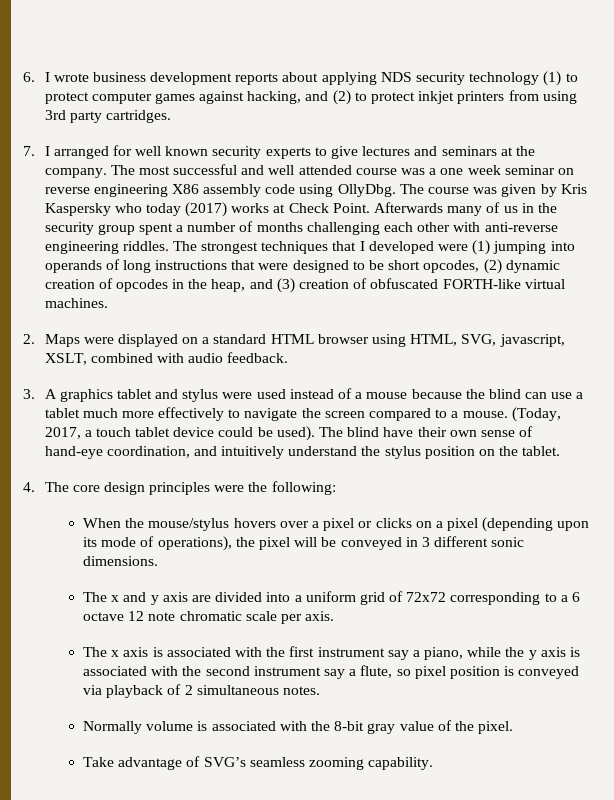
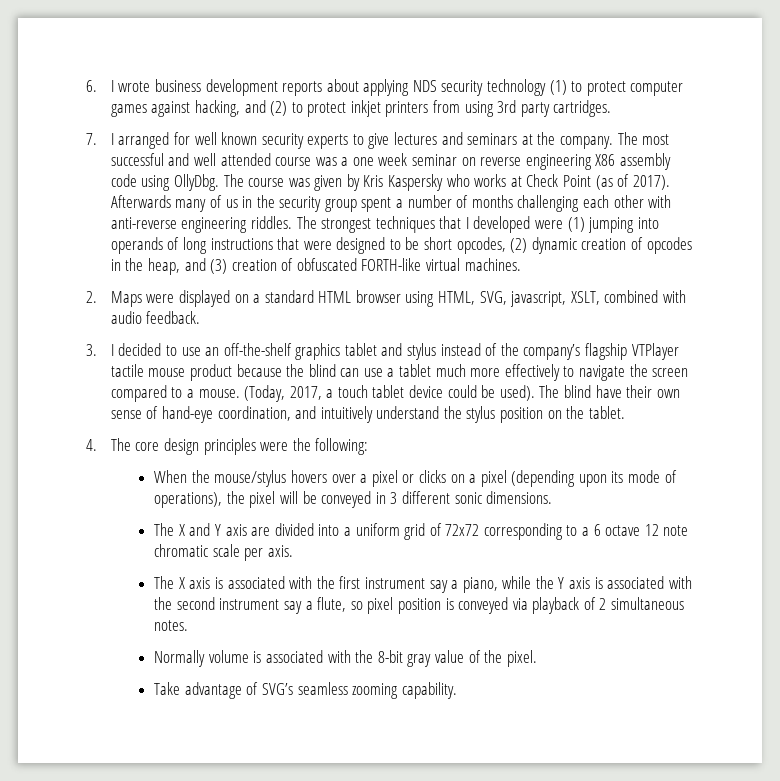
[145,202,228,217] today (2017) -> (470, 180) none
[332,203,370,213] Point. -> [563,174,670,190] Point (as of 2017).
[44,388,408,402] A graphics tablet and stylus were used instead of a mouse -> [110,343,679,360] [110,364,232,381] I decided to use an off-the-shelf graphics tablet and stylus instead of the company’s flagship VTPlayer tactile mouse product
[111,592,159,605] x and y -> [178,523,221,536] X and Y
[111,650,120,657] x -> [178,577,185,589] X
[528,650,537,660] y -> [558,577,565,589] Y

